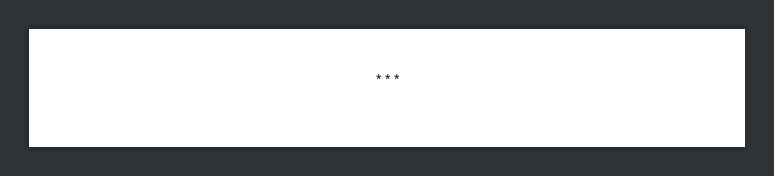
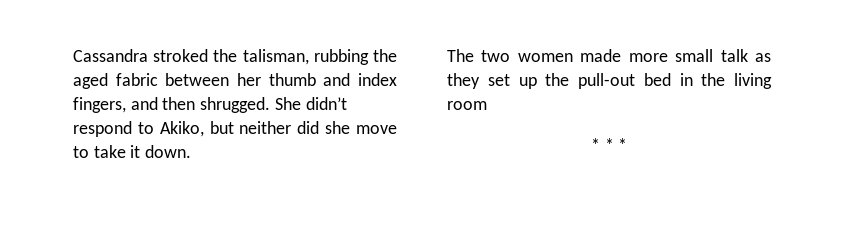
(375, 79) none -> [73,49,397,65] [73,73,397,89] [73,97,347,113] [73,121,397,137] [73,145,192,158] [447,49,771,62] [447,73,772,89] [447,101,487,110] Cassandra stroked the talisman, rubbing the aged fabric between her thumb and index fingers, and then shrugged. She didn’t respond to Akiko, but neither did she move to take it down. // The two women made more small talk as they set up the pull-out bed in the living room //

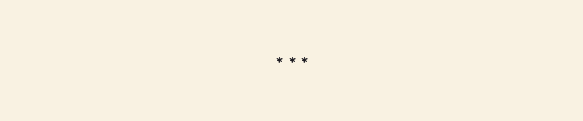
[73,49,397,65] [73,73,397,89] [73,97,347,113] [73,121,397,137] [73,145,192,158] [447,49,771,62] [447,73,772,89] [447,101,487,110] Cassandra stroked the talisman, rubbing the aged fabric between her thumb and index fingers, and then shrugged. She didn’t respond to Akiko, but neither did she move to take it down. // The two women made more small talk as they set up the pull-out bed in the living room // -> (275, 62) none

